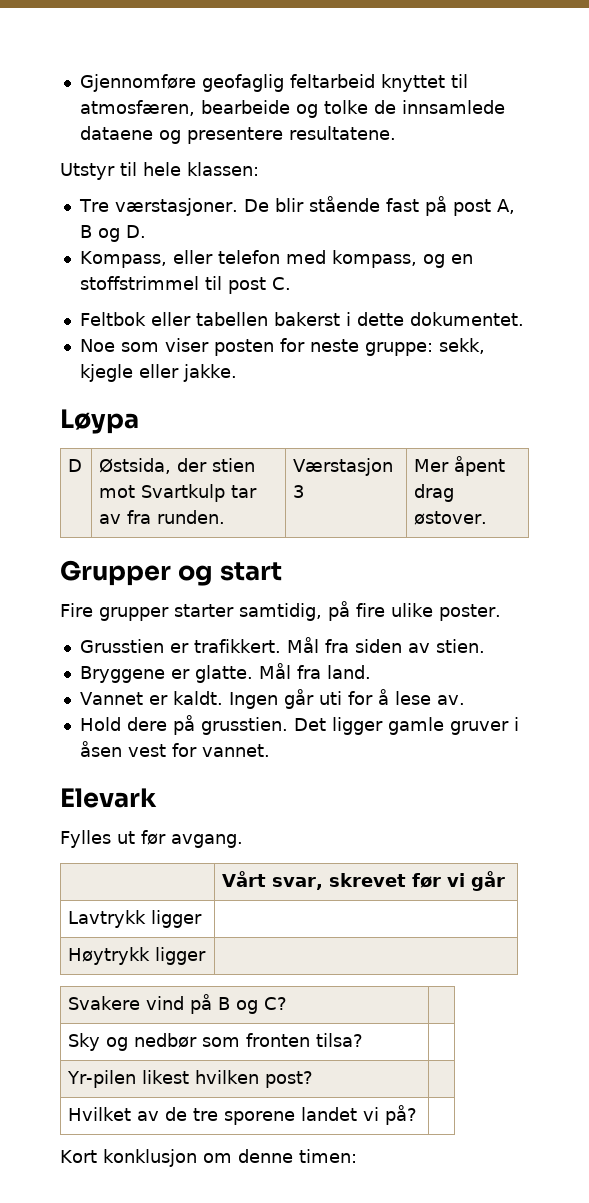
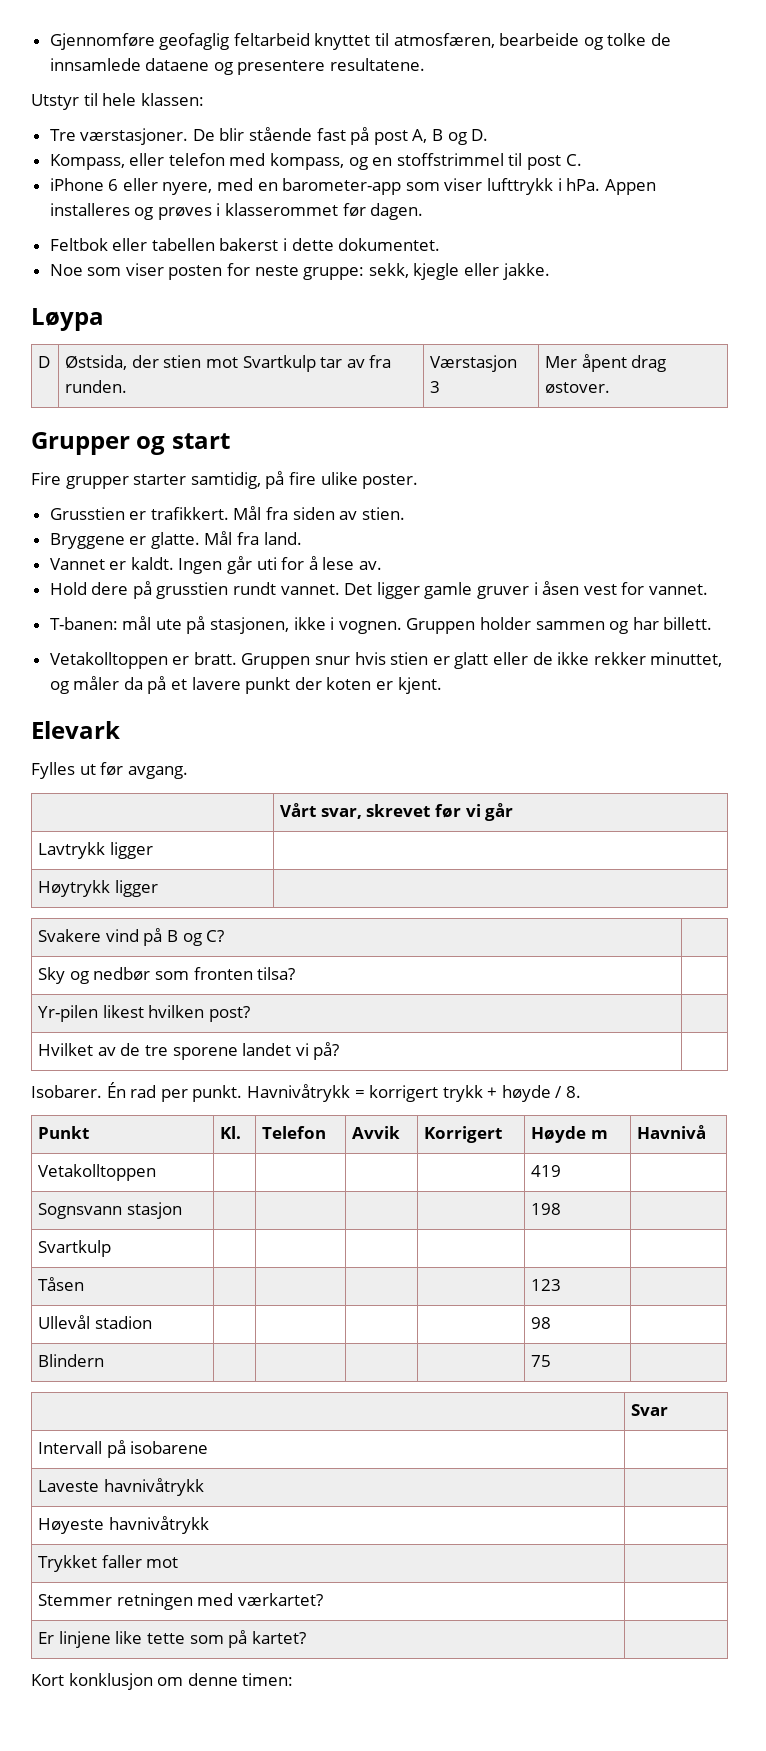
(291, 283) none -> [49,178,656,195] [49,203,424,220] // iPhone 6 eller nyere, med en barometer-app som viser lufttrykk i hPa. Appen installeres og prøves i klasserommet før dagen.
[200,717,288,735] grusstien. -> [156,582,340,599] grusstien rundt vannet.
(270, 750) none -> [49,616,713,634] [49,652,723,669] [49,676,442,694] // T-banen: mål ute på stasjonen, ikke i vognen. Gruppen holder sammen og har billett. // Vetakolltoppen er bratt. Gruppen snur hvis stien er glatt eller de ikke rekker minuttet, og måler da på et lavere punkt der koten er kjent.
(418, 1115) none -> [31,1082,582,1102] [38,1126,90,1139] [220,1126,242,1139] [262,1126,327,1139] [352,1126,401,1139] [424,1126,503,1143] [531,1126,608,1143] [637,1125,707,1139] [38,1164,157,1181] [531,1165,562,1177] [38,1202,182,1219] [531,1203,562,1215] [38,1240,112,1257] [38,1277,85,1291] [531,1279,562,1291] [38,1315,152,1329] [531,1317,552,1329] [38,1354,105,1367] [531,1355,552,1367] [631,1404,669,1416] [38,1440,209,1458] [38,1478,204,1496] [38,1516,209,1534] [38,1555,179,1572] [38,1593,324,1610] [38,1630,306,1648] // Isobarer. Én rad per punkt. Havnivåtrykk = korrigert trykk + høyde / 8. // Punkt | Kl. | Telefon | Avvik | Korrigert | Høyde m | Havnivå // Vetakolltoppen | | | | | 419 | // Sognsvann stasjon | | | | | 198 | // Svartkulp | | | | | | // Tåsen | | | | | 123 | // Ullevål stadion | | | | | 98 | // Blindern | | | | | 75 | // | Svar // Intervall på isobarene | // Laveste havnivåtrykk | // Høyeste havnivåtrykk | // Trykket faller mot | // Stemmer retningen med værkartet? | // Er linjene like tette som på kartet? |

